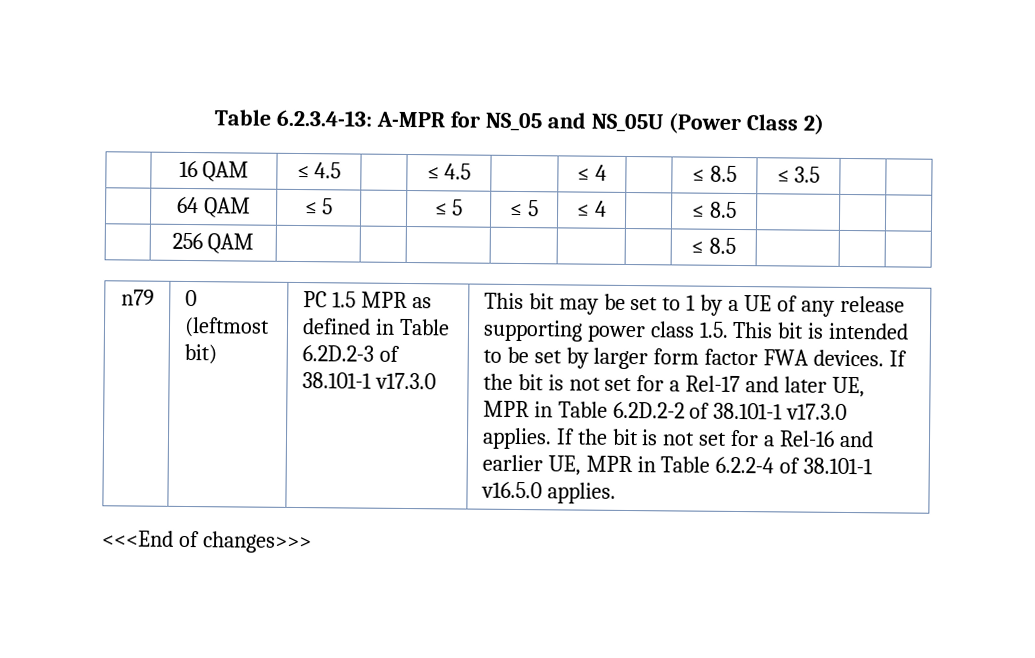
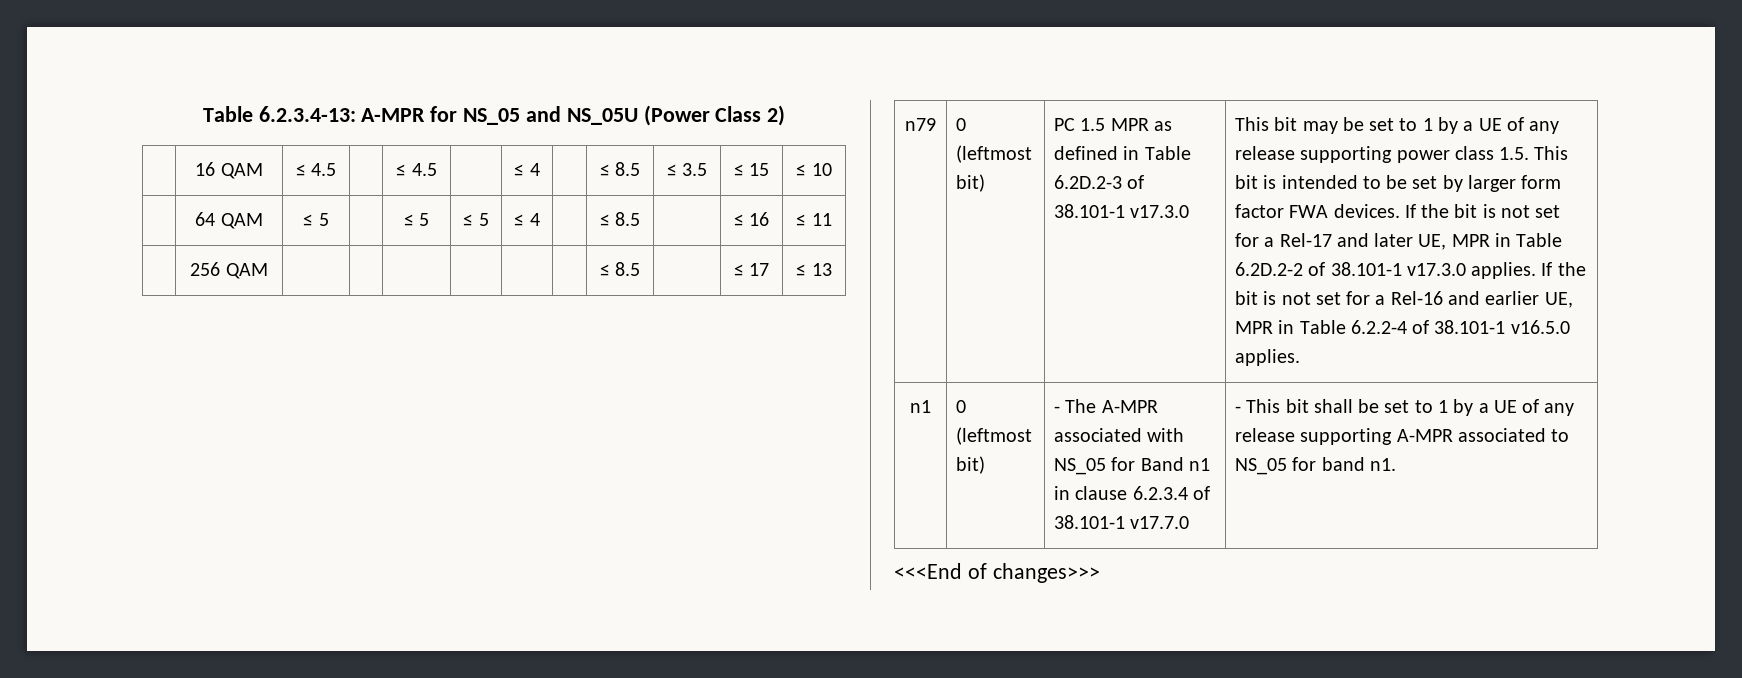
(821, 174) | -> [733,163,770,176] [796,163,832,176] ≤ 15 | ≤ 10
(737, 209) | -> [733,212,770,226] [796,213,832,226] ≤ 16 | ≤ 11
(736, 245) | -> [733,263,770,276] [796,263,832,276] ≤ 17 | ≤ 13
(616, 493) none -> [910,400,931,413] [956,400,967,413] [956,427,1033,445] [956,456,986,474] [1054,399,1158,413] [1054,428,1185,442] [1054,457,1210,475] [1054,486,1210,500] [1054,515,1190,529] [1235,399,1575,416] [1235,428,1570,445] [1235,457,1396,475] // n1 | 0 (leftmost bit) | - The A-MPR associated with NS_05 for Band n1 in clause 6.2.3.4 of 38.101-1 v17.7.0 | - This bit shall be set to 1 by a UE of any release supporting A-MPR associated to NS_05 for band n1.

